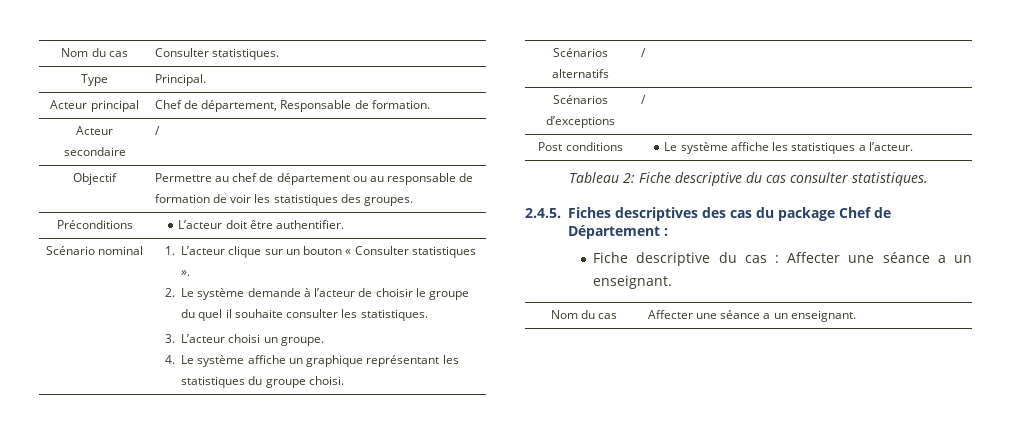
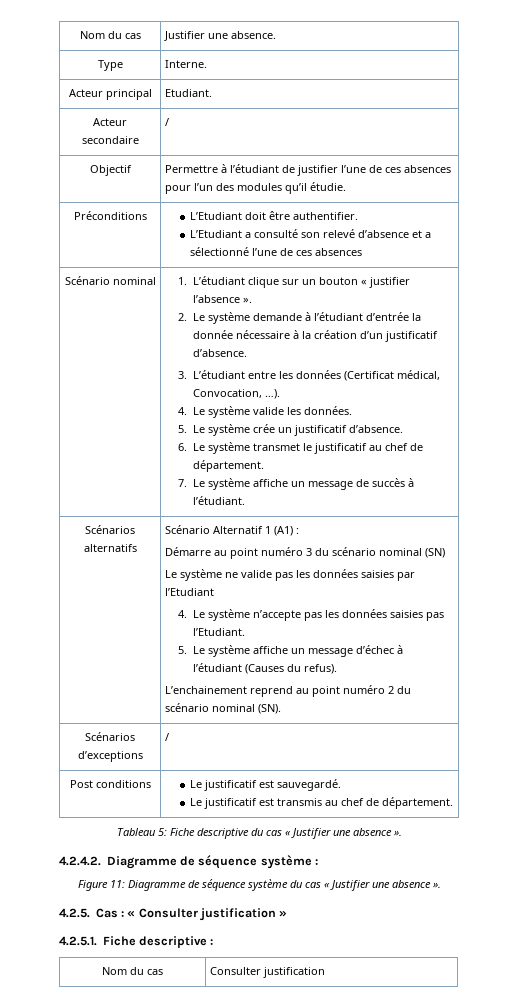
[61,48,128,57] [154,48,279,60] Nom du cas | Consulter statistiques. -> [79,31,141,39] [164,31,277,41] Nom du cas | Justifier une absence.
[154,74,206,86] Principal. -> [165,60,208,68] Interne.
[154,100,430,112] Chef de département, Responsable de formation. -> [165,89,213,97] Etudiant.
[214,173,474,185] [154,194,413,206] au chef de département ou au responsable de formation de voir les statistiques des groupes. -> [221,164,452,176] [165,182,347,194] à l’étudiant de justifier l’une de ces absences pour l’un des modules qu’il étudie.
[178,220,223,229] L’acteur -> [190,212,243,220] L’Etudiant
(345, 224) none -> [190,229,432,238] [190,247,363,256] // L’Etudiant a consulté son relevé d’absence et a sélectionné l’une de ces absences
[181,246,226,255] L’acteur -> [192,276,245,285] L’étudiant
[354,246,476,258] Consulter statistiques -> [368,277,410,288] [192,295,240,303] justifier l’absence
[314,288,470,300] [181,309,428,321] [165,334,324,346] [165,355,459,367] [181,376,344,388] [553,48,608,57] [552,69,609,78] [640,48,646,57] l’acteur de choisir le groupe du quel il souhaite consulter les statistiques. // 3. L’acteur choisi un groupe. // 4. Le système affiche un graphique représentant les statistiques du groupe choisi. // Scénarios alternatifs | / -> [313,312,421,321] [192,330,438,342] [192,349,247,357] [178,370,440,381] [192,389,280,399] [178,406,352,418] [178,424,403,436] [178,442,423,454] [192,460,264,472] [178,478,414,490] [192,496,245,505] [85,525,135,534] [83,544,137,552] [165,525,300,536] [165,547,446,559] [165,569,416,581] [165,588,215,596] [178,609,444,621] [192,628,245,636] [178,645,403,657] [192,663,337,674] [165,685,412,697] [165,703,282,714] l’étudiant d’entrée la donnée nécessaire à la création d’un justificatif d’absence. // 3. L’étudiant entre les données (Certificat médical, Convocation, …). // 4. Le système valide les données. // 5. Le système crée un justificatif d’absence. // 6. Le système transmet le justificatif au chef de département. // 7. Le système affiche un message de succès à l’étudiant. // Scénarios alternatifs | Scénario Alternatif 1 (A1) : // Démarre au point numéro 3 du scénario nominal (SN) // Le système ne valide pas les données saisies par l’Etudiant // 4. Le système n’accepte pas les données saisies pas l’Etudiant. // 5. Le système affiche un message d’échec à l’étudiant (Causes du refus). // L’enchainement reprend au point numéro 2 du scénario nominal (SN).
[680,142,913,154] système affiche les statistiques a l’acteur. -> [204,779,342,791] [190,797,454,809] justificatif est sauvegardé. // Le justificatif est transmis au chef de département.
[622,172,928,186] [525,207,891,221] [567,225,668,239] [593,252,972,266] [593,275,673,289] [550,310,618,319] [647,310,856,322] 2: Fiche descriptive du cas consulter statistiques. // 2.4.5. Fiches descriptives des cas du package Chef de Département : // Fiche descriptive du cas : Affecter une séance a un enseignant. // Nom du cas | Affecter une séance a un enseignant. -> [157,828,402,839] [59,855,318,869] [77,879,441,891] [59,908,288,921] [59,936,214,948] [102,967,163,975] [210,967,326,978] 5: Fiche descriptive du cas « Justifier une absence ». // 4.2.4.2. Diagramme de séquence système : // Figure 11: Diagramme de séquence système du cas « Justifier une absence ». // 4.2.5. Cas : « Consulter justification » // 4.2.5.1. Fiche descriptive : // Nom du cas | Consulter justification

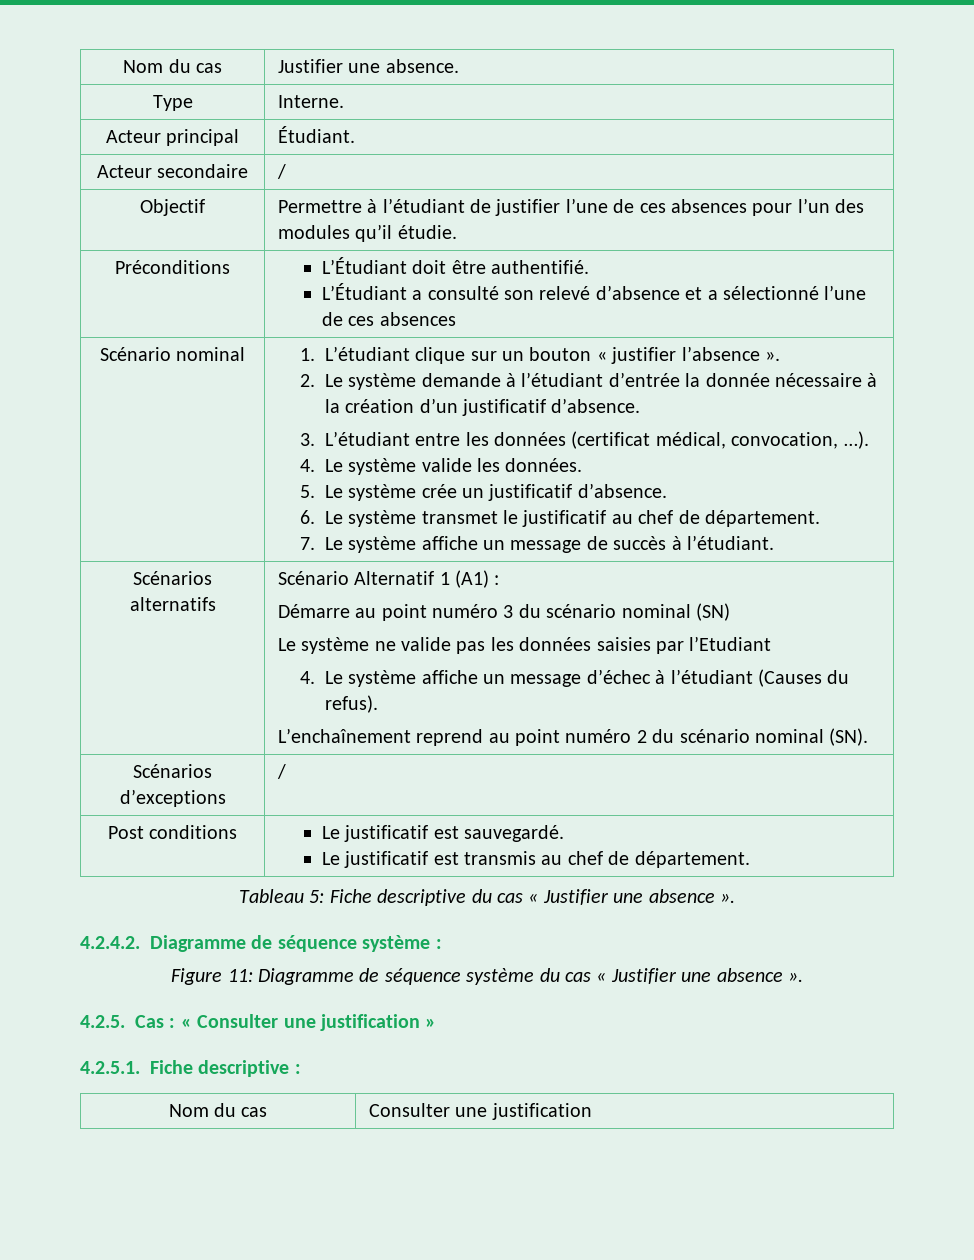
[165,89,213,97] Etudiant. -> [277,126,355,143] Étudiant.
[190,212,243,220] L’Etudiant -> [321,257,407,274] L’Étudiant
[293,212,359,220] [190,230,243,238] authentifier. // L’Etudiant -> [491,260,590,274] [321,283,407,300] authentifié. // L’Étudiant
[343,370,440,381] [192,389,262,398] (Certificat médical, Convocation, -> [571,431,839,449] (certificat médical, convocation,
[252,609,444,621] [192,628,245,636] [178,645,250,657] n’accepte pas les données saisies pas l’Etudiant. // 5. Le système -> (417, 678) none
[165,686,248,694] L’enchainement -> [277,728,411,743] L’enchaînement
(198, 913) none -> [283,1018,316,1028] une
(262, 971) none -> [455,1107,488,1117] une

